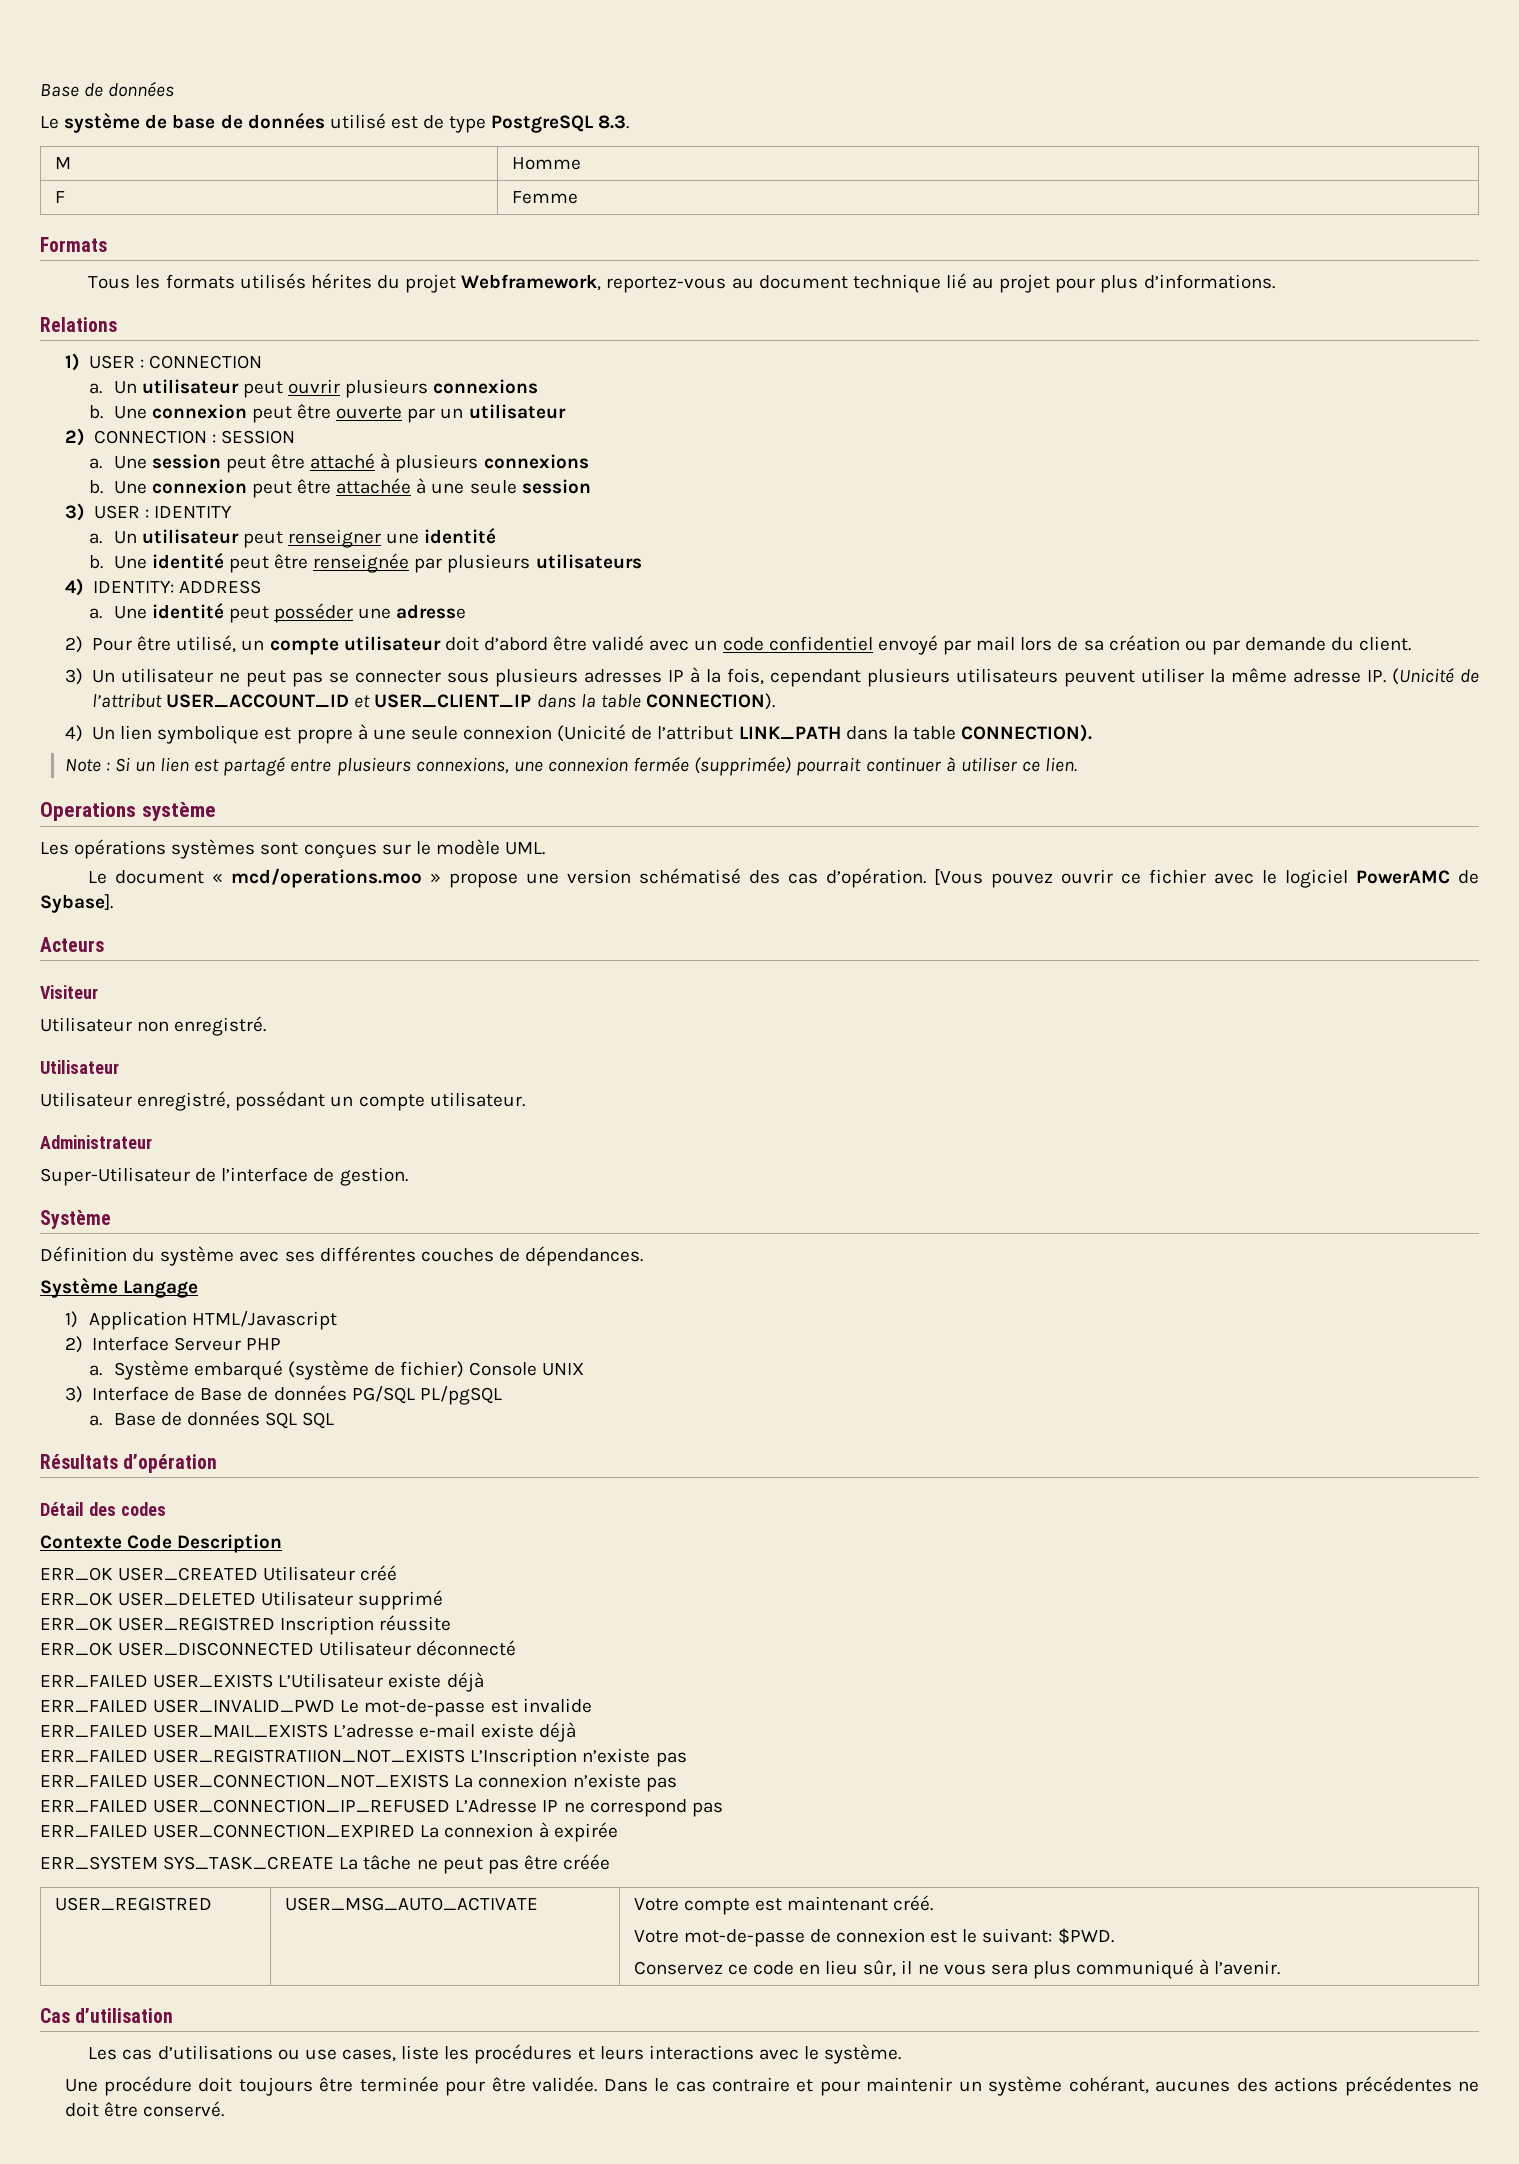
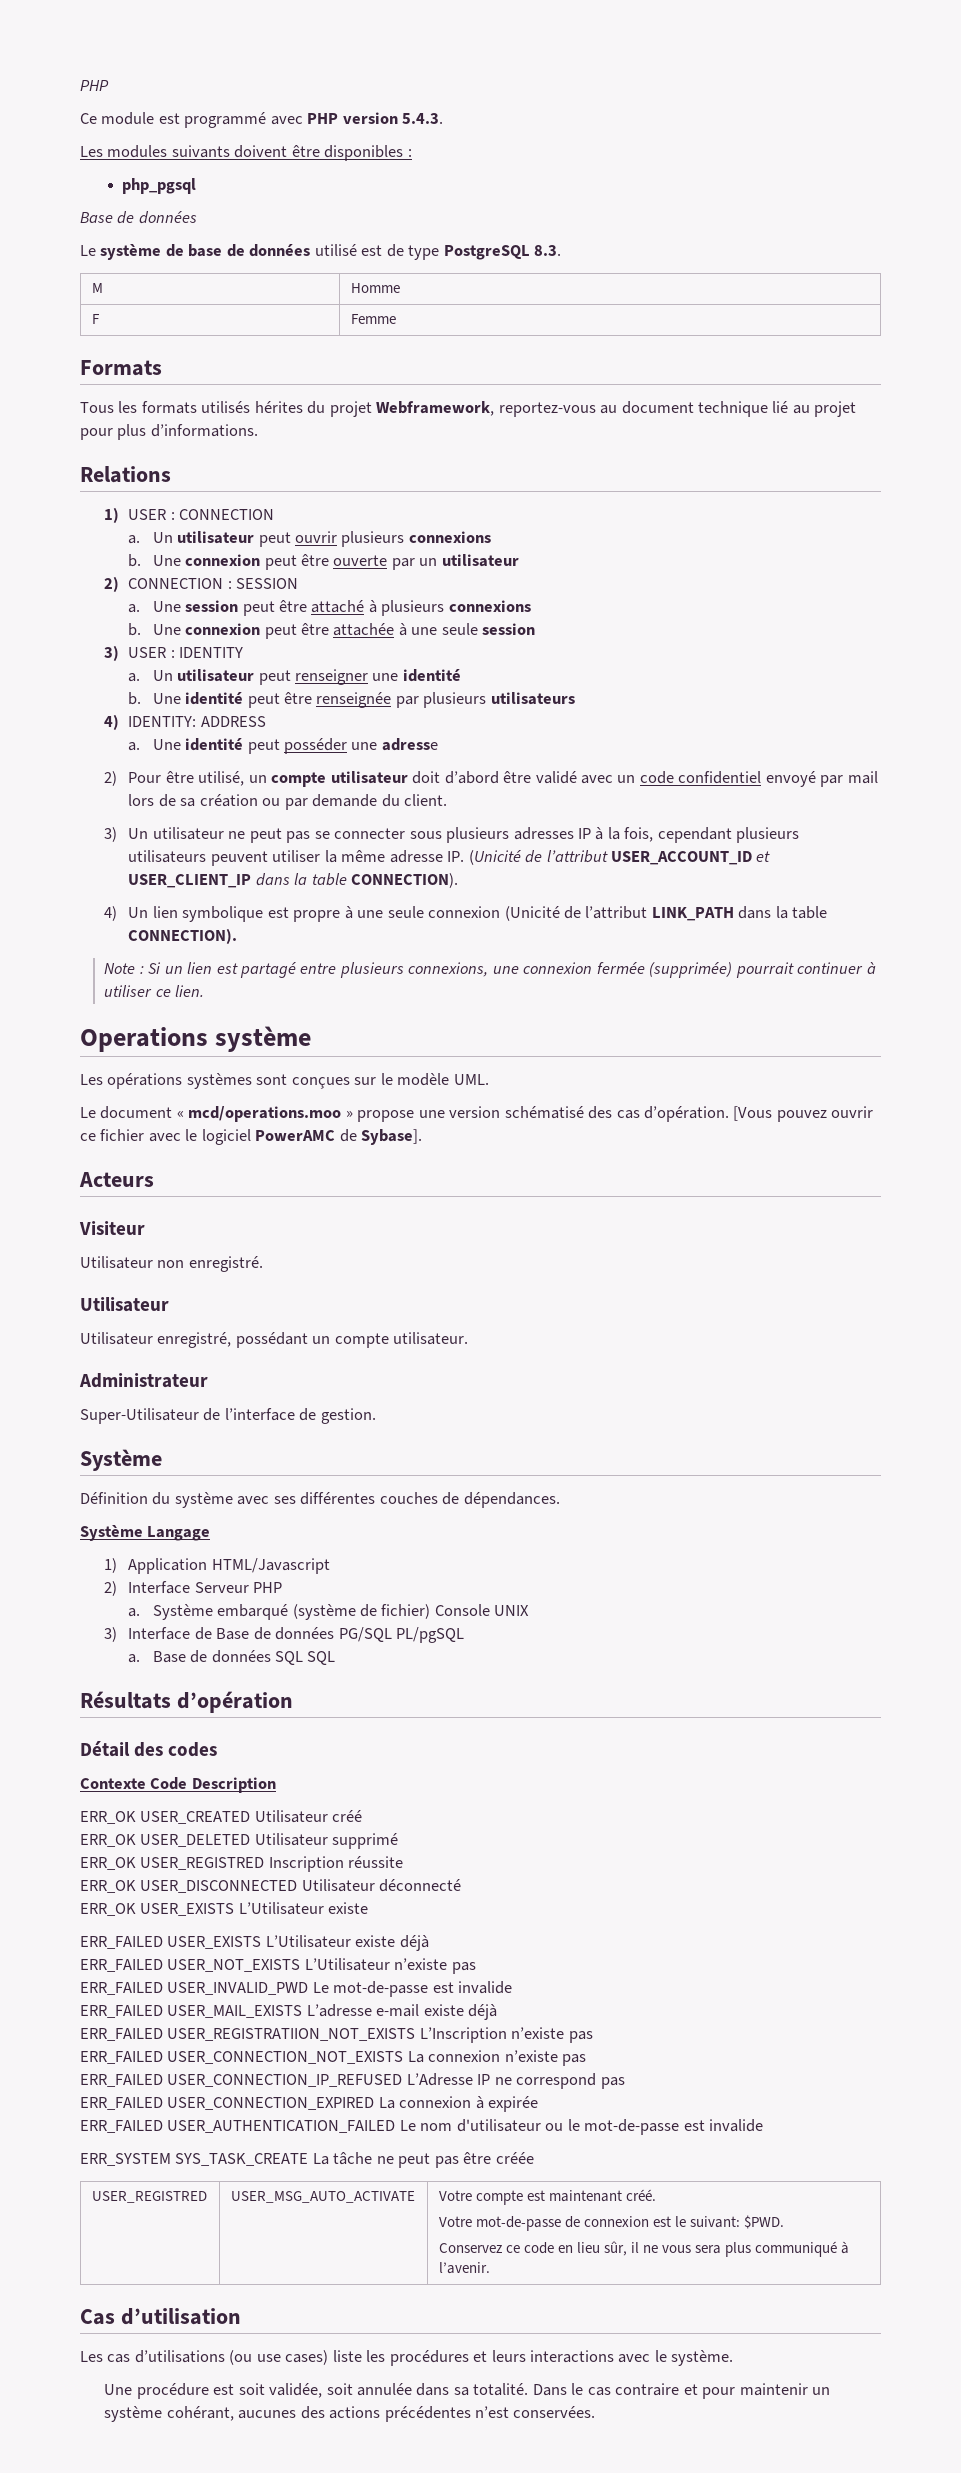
(40, 90) none -> [80,80,109,91] [80,112,444,128] [80,145,412,161] [122,178,197,194] PHP // Ce module est programmé avec PHP version 5.4.3. // Les modules suivants doivent être disponibles : // php_pgsql //
(517, 1648) none -> [80,1902,369,1916] // ERR_OK USER_EXISTS L’Utilisateur existe
(484, 1682) none -> [80,1958,476,1974] // ERR_FAILED USER_NOT_EXISTS L’Utilisateur n’existe pas
(618, 1832) none -> [80,2119,764,2135] // ERR_FAILED USER_AUTHENTICATION_FAILED Le nom d'utilisateur ou le mot-de-passe est invalide
[277,2049,397,2062] ou use cases, -> [229,2350,329,2365] (ou use cases)
[198,2076,598,2096] doit toujours être terminée pour être validée. -> [213,2383,529,2398] est soit validée, soit annulée dans sa totalité.
[1458,2081,1480,2092] [64,2101,224,2117] ne doit être conservé. -> [474,2406,596,2418] n’est conservées.

